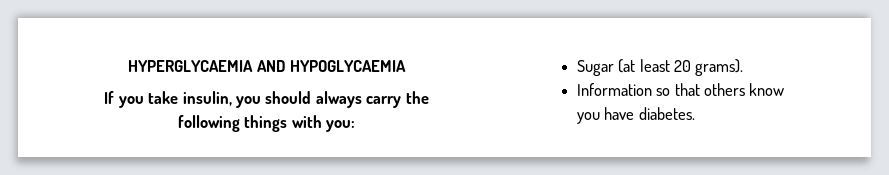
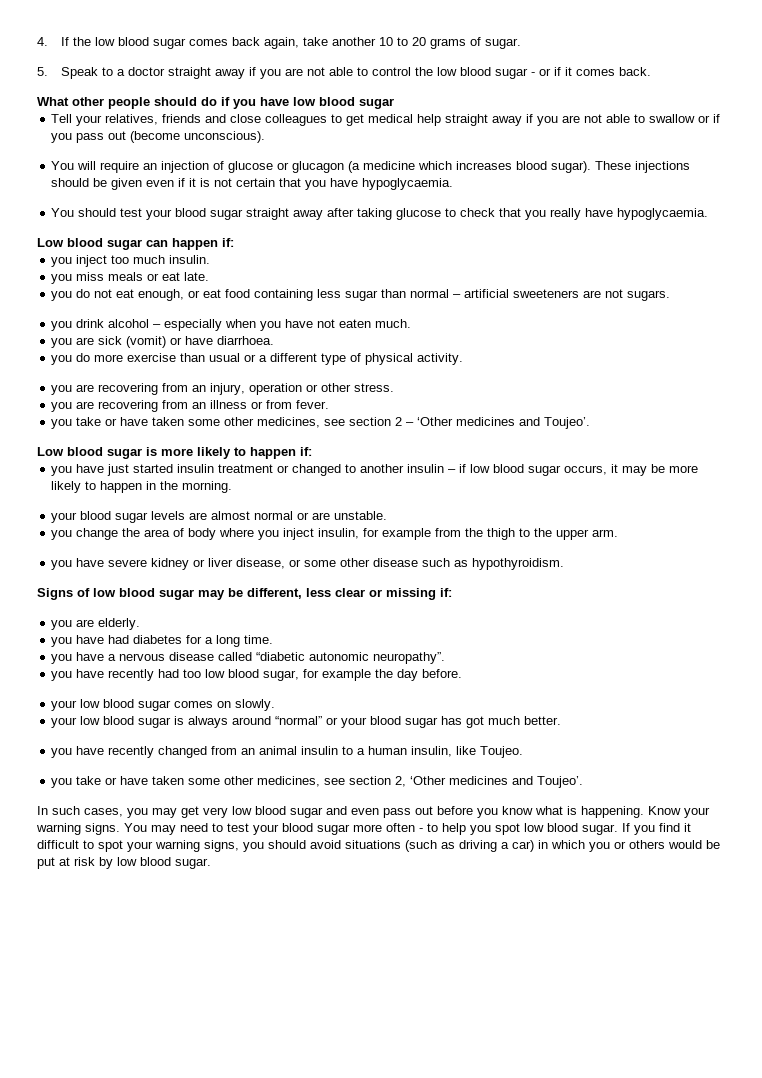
[128,60,406,72] [104,91,429,108] [177,115,356,132] [576,59,744,76] [576,83,785,96] [576,107,695,124] HYPERGLYCAEMIA AND HYPOGLYCAEMIA // If you take insulin, you should always carry the following things with you: // Sugar (at least 20 grams). // Information so that others know you have diabetes. -> [37,37,521,49] [37,67,651,79] [37,97,394,109] [51,114,721,126] [51,131,266,143] [51,161,691,173] [51,178,454,190] [51,208,709,220] [37,238,234,250] [51,255,211,267] [51,272,210,284] [51,289,671,301] [51,319,412,331] [51,336,275,348] [51,353,464,365] [51,383,395,395] [51,400,330,412] [51,417,591,429] [37,447,312,459] [51,464,699,476] [51,481,233,493] [51,511,388,523] [51,528,619,540] [51,558,565,570] [37,588,452,600] [51,618,141,630] [51,635,274,647] [51,652,446,664] [51,669,463,681] [51,699,276,711] [51,716,562,728] [51,746,524,758] [51,776,584,788] [37,806,710,818] [36,823,691,835] [37,840,720,852] [37,857,211,869] 4. If the low blood sugar comes back again, take another 10 to 20 grams of sugar. // 5. Speak to a doctor straight away if you are not able to control the low blood sugar - or if it comes back. // What other people should do if you have low blood sugar // Tell your relatives, friends and close colleagues to get medical help straight away if you are not able to swallow or if you pass out (become unconscious). // You will require an injection of glucose or glucagon (a medicine which increases blood sugar). These injections should be given even if it is not certain that you have hypoglycaemia. // You should test your blood sugar straight away after taking glucose to check that you really have hypoglycaemia. // Low blood sugar can happen if: // you inject too much insulin. // you miss meals or eat late. // you do not eat enough, or eat food containing less sugar than normal – artificial sweeteners are not sugars. // you drink alcohol – especially when you have not eaten much. // you are sick (vomit) or have diarrhoea. // you do more exercise than usual or a different type of physical activity. // you are recovering from an injury, operation or other stress. // you are recovering from an illness or from fever. // you take or have taken some other medicines, see section 2 – ‘Other medicines and Toujeo’. // Low blood sugar is more likely to happen if: // you have just started insulin treatment or changed to another insulin – if low blood sugar occurs, it may be more likely to happen in the morning. // your blood sugar levels are almost normal or are unstable. // you change the area of body where you inject insulin, for example from the thigh to the upper arm. // you have severe kidney or liver disease, or some other disease such as hypothyroidism. // Signs of low blood sugar may be different, less clear or missing if: // you are elderly. // you have had diabetes for a long time. // you have a nervous disease called “diabetic autonomic neuropathy”. // you have recently had too low blood sugar, for example the day before. // your low blood sugar comes on slowly. // your low blood sugar is always around “normal” or your blood sugar has got much better. // you have recently changed from an animal insulin to a human insulin, like Toujeo. // you take or have taken some other medicines, see section 2, ‘Other medicines and Toujeo’. // In such cases, you may get very low blood sugar and even pass out before you know what is happening. Know your warning signs. You may need to test your blood sugar more often - to help you spot low blood sugar. If you find it difficult to spot your warning signs, you should avoid situations (such as driving a car) in which you or others would be put at risk by low blood sugar.

